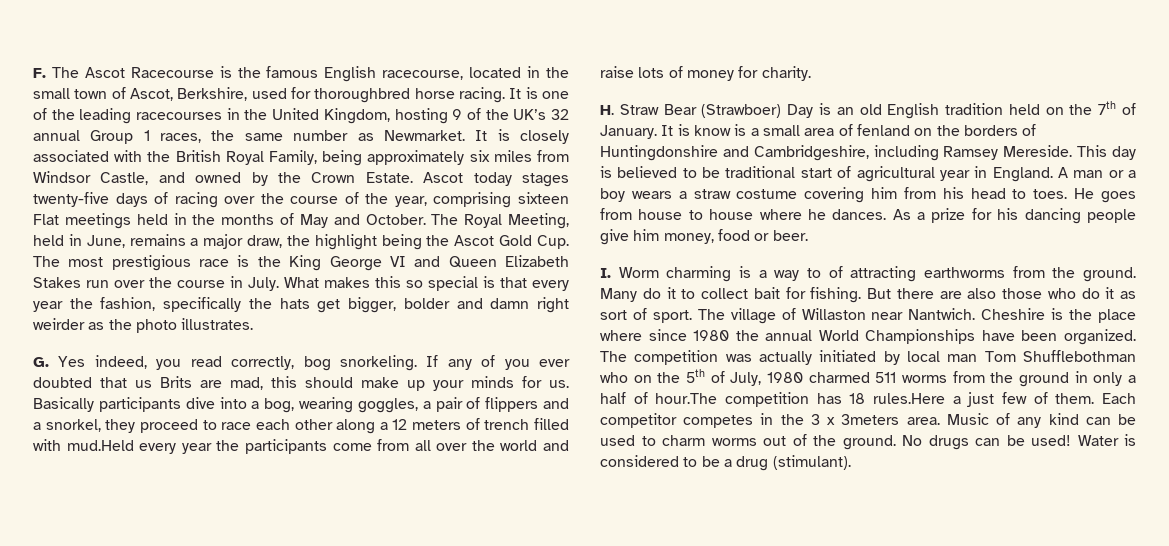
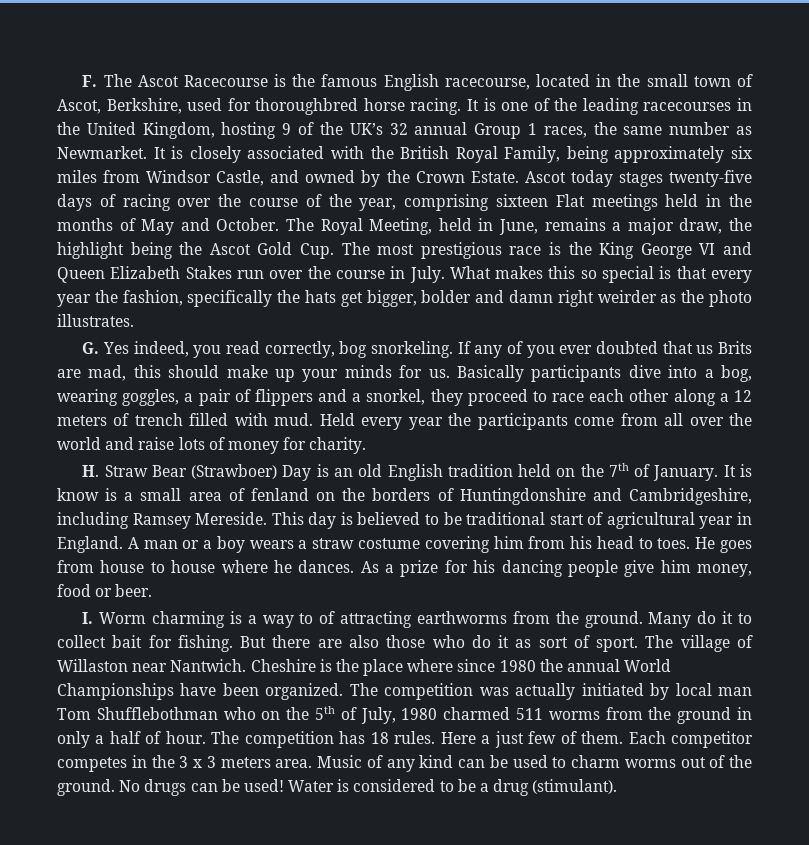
[66,440,134,451] mud.Held -> [274,413,355,426] mud. Held
[655,393,718,404] hour.The -> [165,731,240,744] hour. The
[873,393,945,404] rules.Here -> [394,731,476,744] rules. Here
[841,414,900,425] 3meters -> [206,756,271,768] 3 meters

